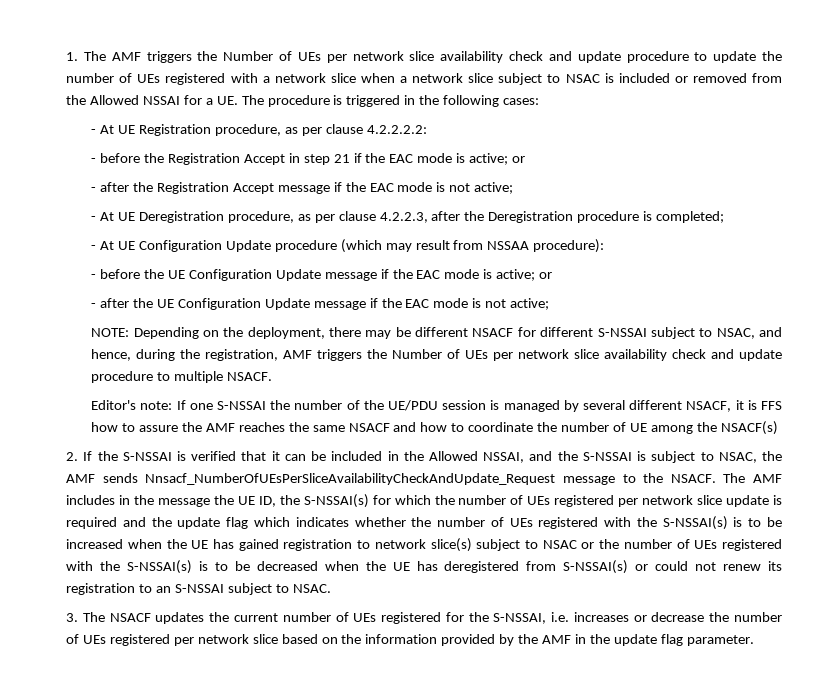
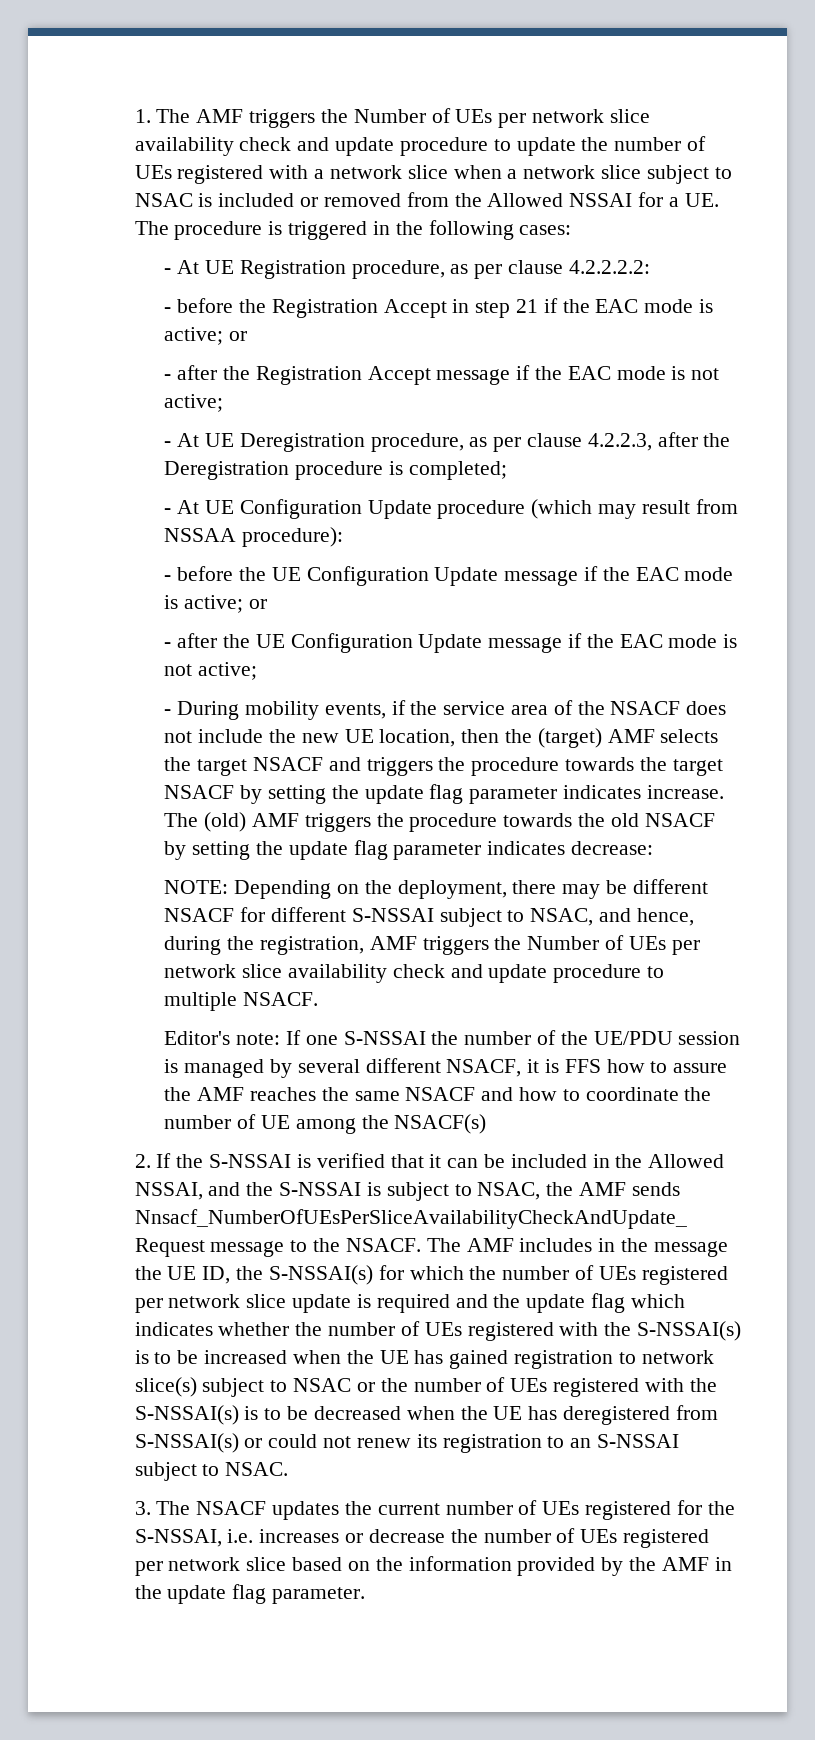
(550, 304) none -> [164,700,727,720] [164,728,719,748] [164,757,723,776] [164,784,724,804] [164,812,715,832] [164,840,653,860] // - During mobility events, if the service area of the NSACF does not include the new UE location, then the (target) AMF selects the target NSACF and triggers the procedure towards the target NSACF by setting the update flag parameter indicates increase. The (old) AMF triggers the procedure towards the old NSACF by setting the update flag parameter indicates decrease:

